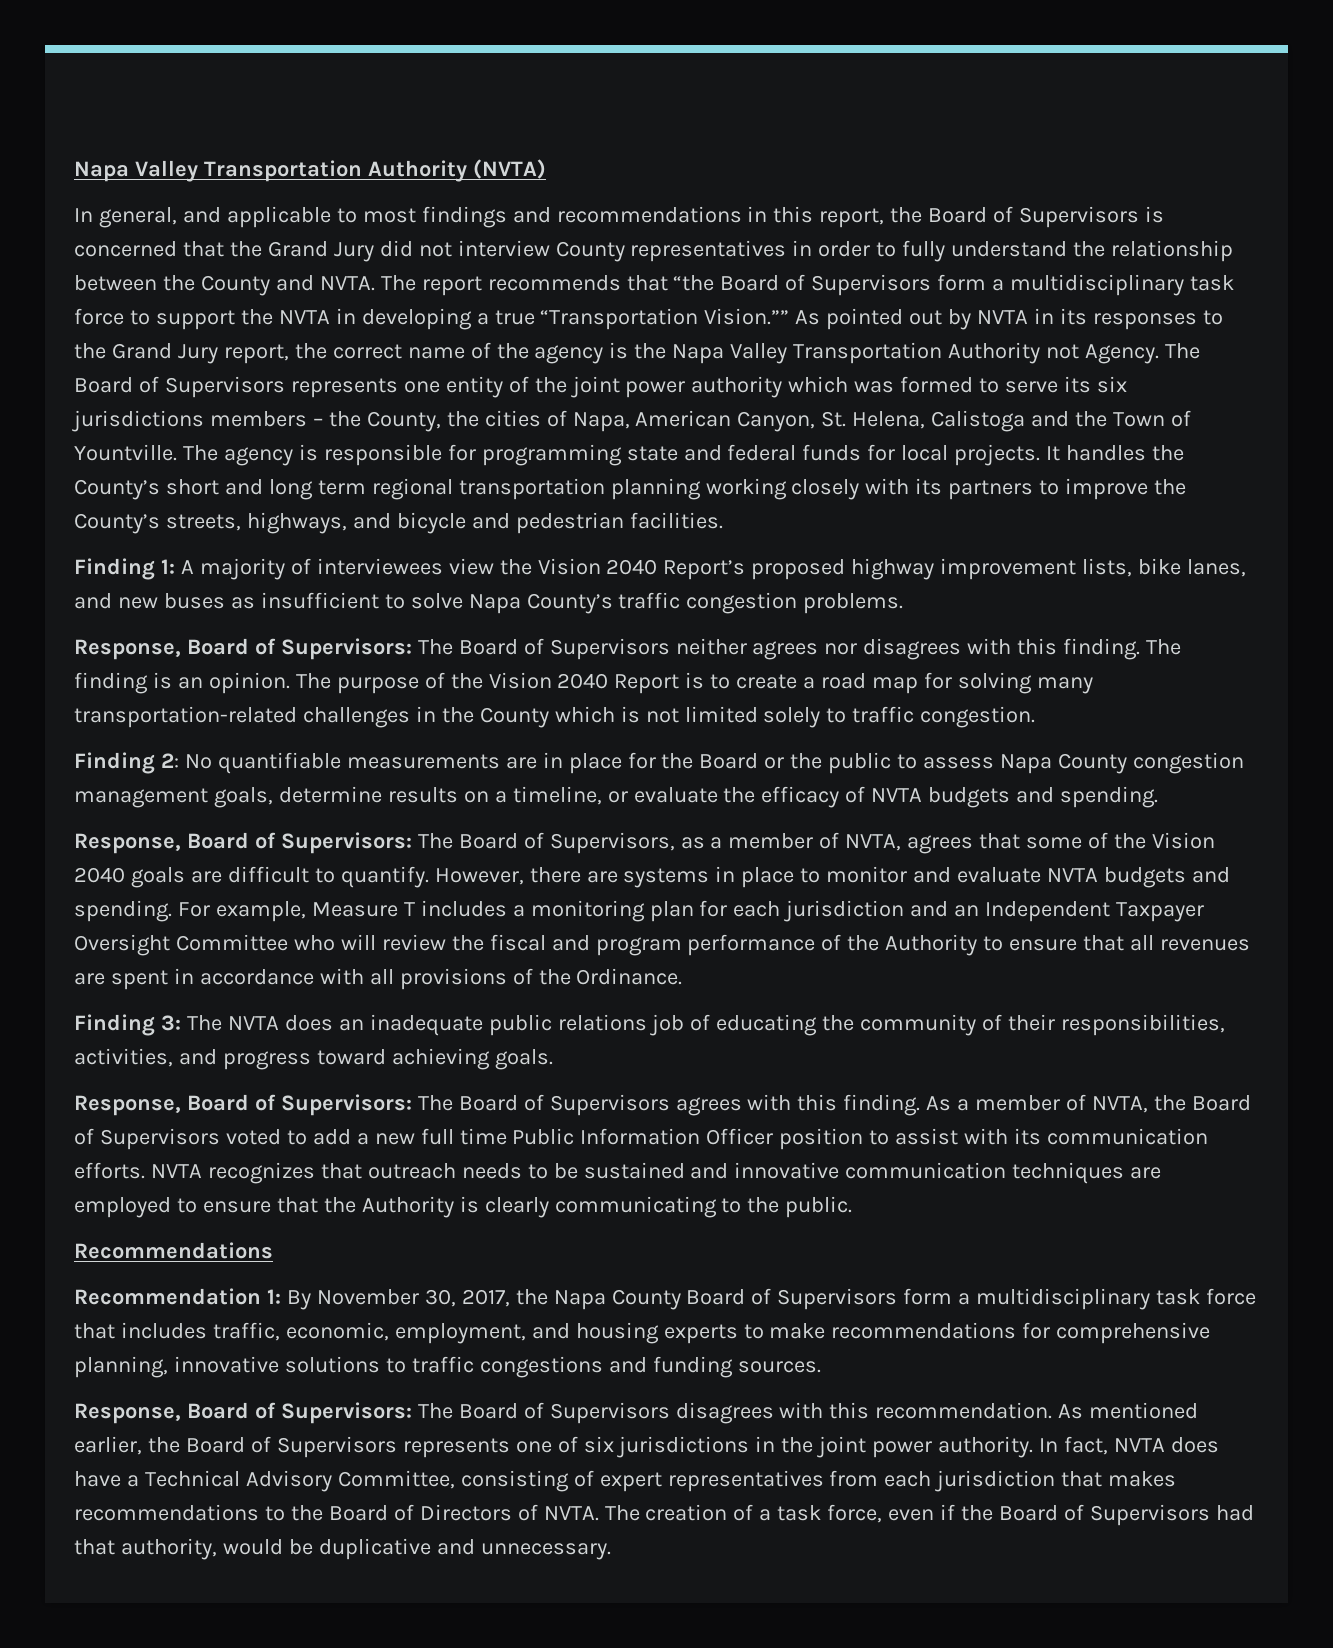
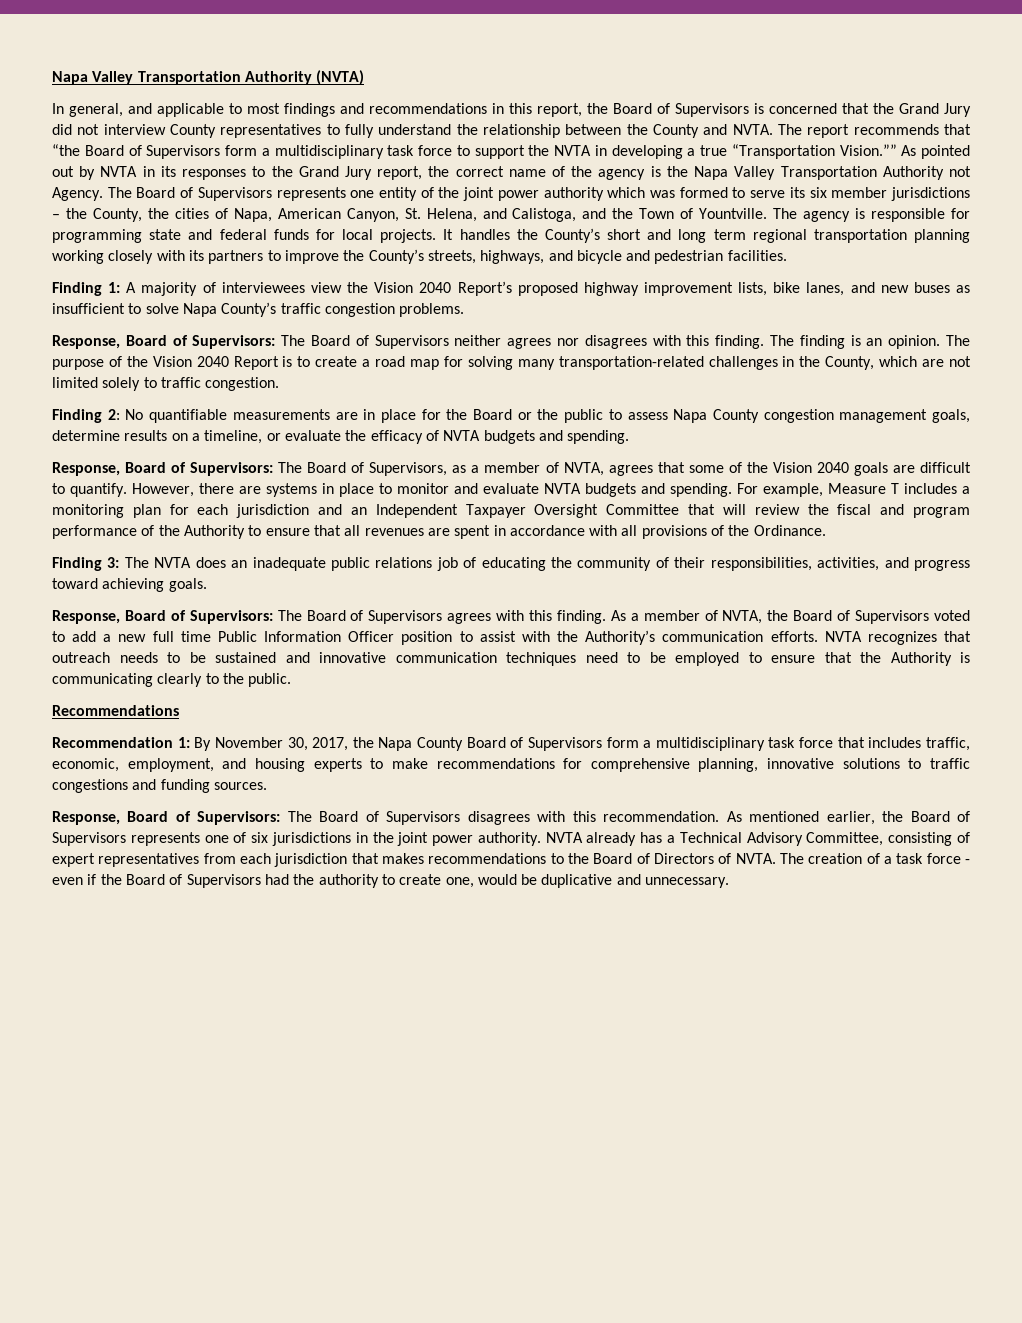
[792,240,871,257] in order -> (322, 131) none
[72,410,307,432] jurisdictions members -> [831,187,970,201] member jurisdictions
[931,410,1026,432] Calistoga -> [482,208,577,222] and Calistoga,
[479,706,640,728] County which is -> [825,356,945,370] County, which are
[293,935,335,951] who -> [688,504,716,515] that
[1014,1128,1042,1145] its -> [557,630,656,645] the Authority’s
[1130,1167,1162,1179] are -> [585,652,666,663] need to be
[484,1196,717,1218] clearly communicating -> [52,673,203,687] communicating clearly
[1039,1436,1219,1455] [74,1471,121,1487] In fact, NVTA does have -> [545,832,663,846] NVTA already has
[827,1504,883,1523] force, -> [926,853,971,864] force -
[74,1538,217,1560] that authority, -> [293,874,474,888] the authority to create one,

